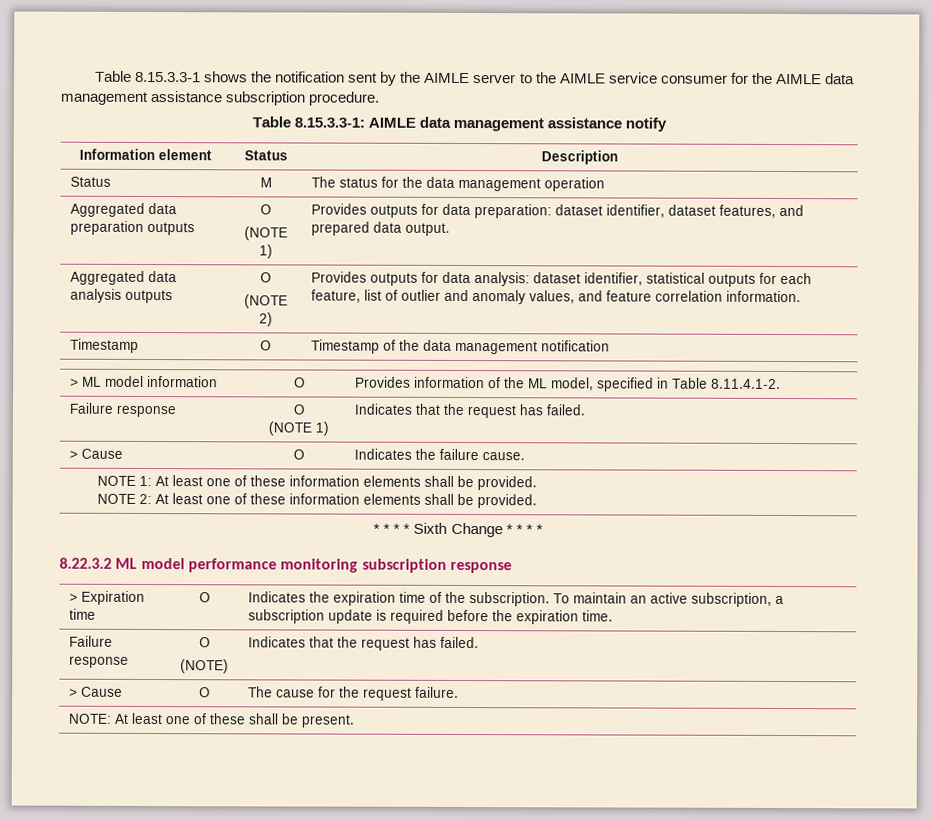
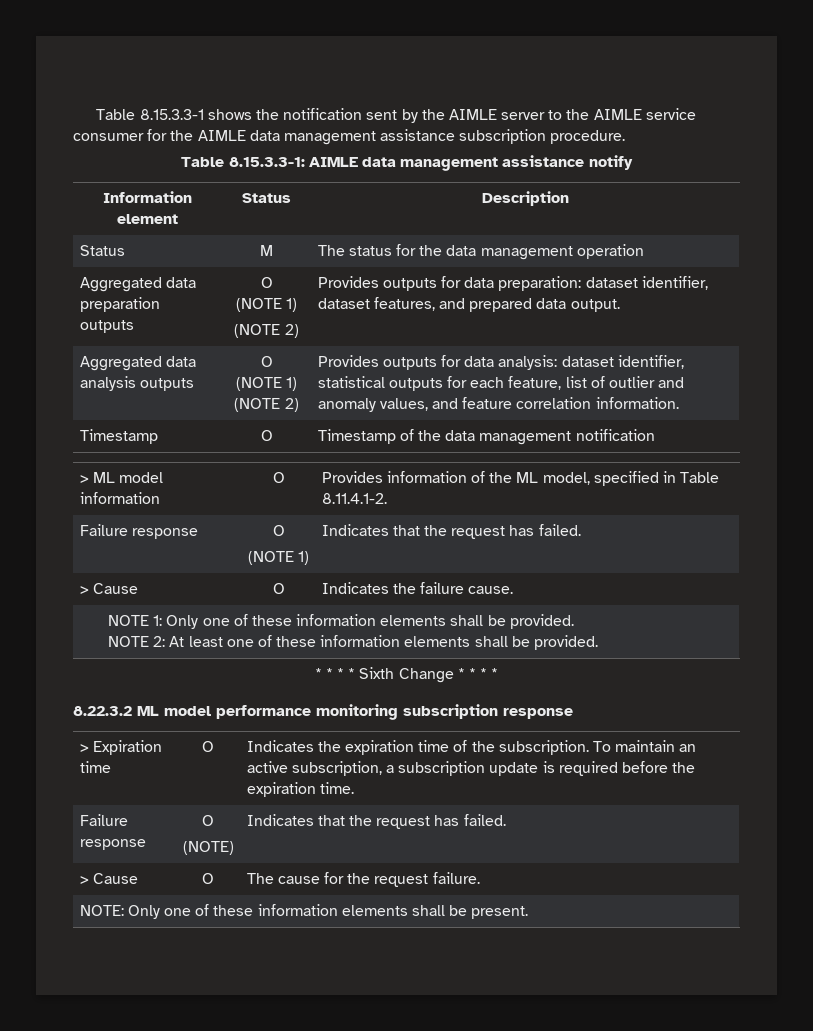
(273, 251) none -> [234,324,299,338] // (NOTE 2)
(288, 301) none -> [286,377,298,391] [234,398,281,412] 1) (NOTE
[154,475,203,487] At least -> [166,615,199,629] Only
[115,712,247,725] At least one of these -> [127,904,408,919] Only one of these information elements

